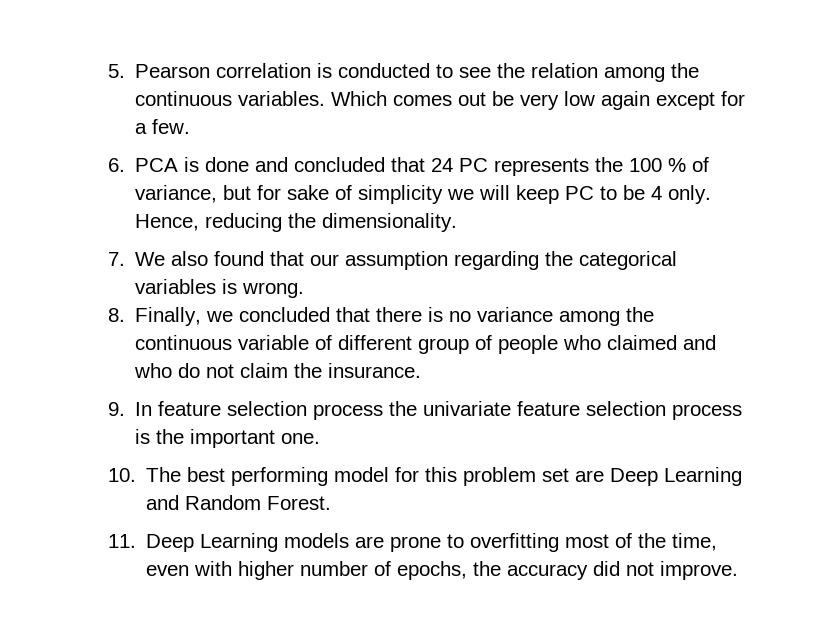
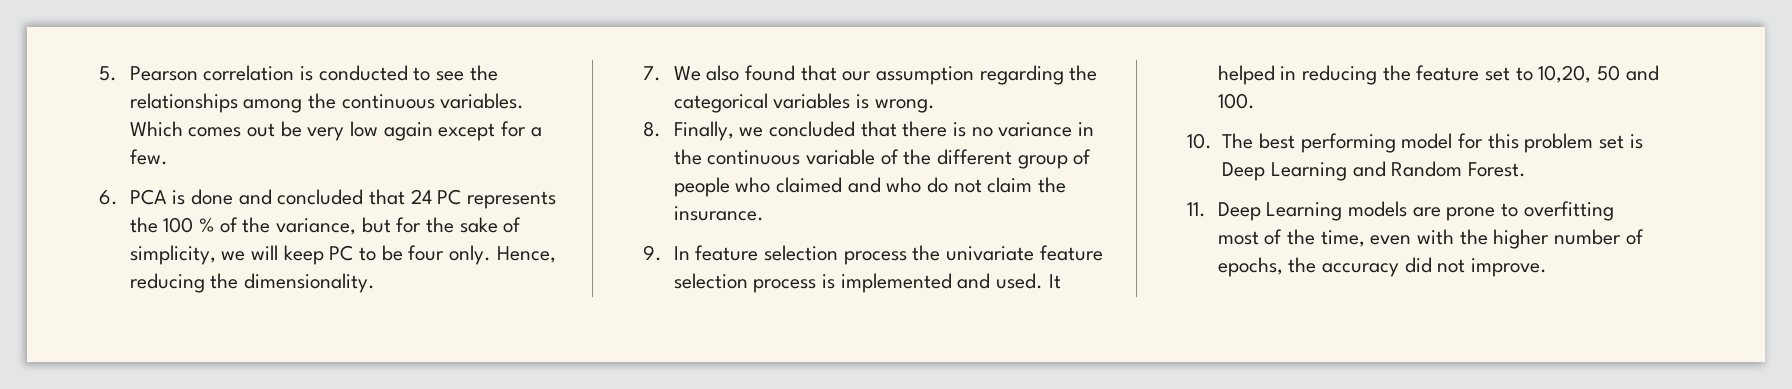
[530,63,598,78] relation -> [129,93,238,113] relationships
(709, 164) none -> [242,217,271,233] the
(281, 192) none -> [425,217,454,233] the
[357,185,443,204] simplicity -> [129,245,216,265] simplicity,
[650,186,662,200] 4 -> [408,245,445,261] four
[558,311,620,326] among -> [1077,122,1094,136] in
(332, 342) none -> [903,149,932,165] the
[155,429,320,448] the important one. -> [840,273,1061,293] [1217,65,1659,85] [1217,93,1255,109] implemented and used. It helped in reducing the feature set to 10,20, 50 and 100.
[574,470,604,482] are -> [1629,134,1643,149] is
(232, 568) none -> [1459,229,1488,245] the

